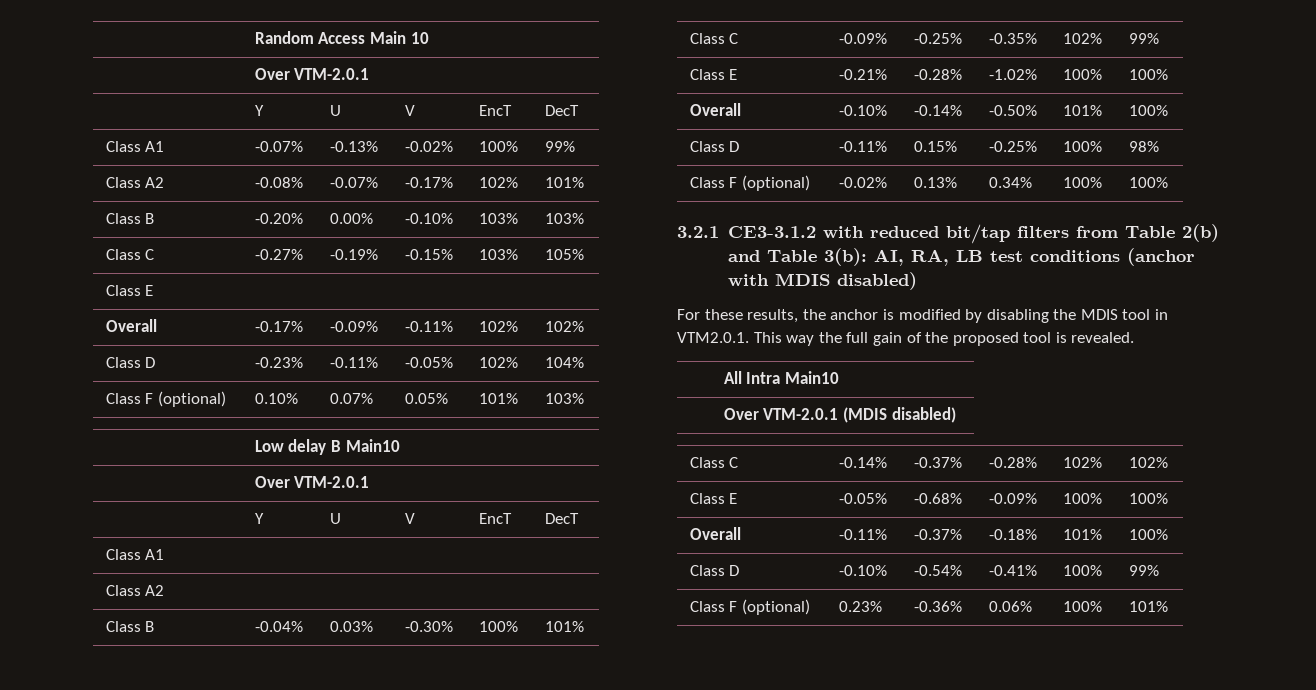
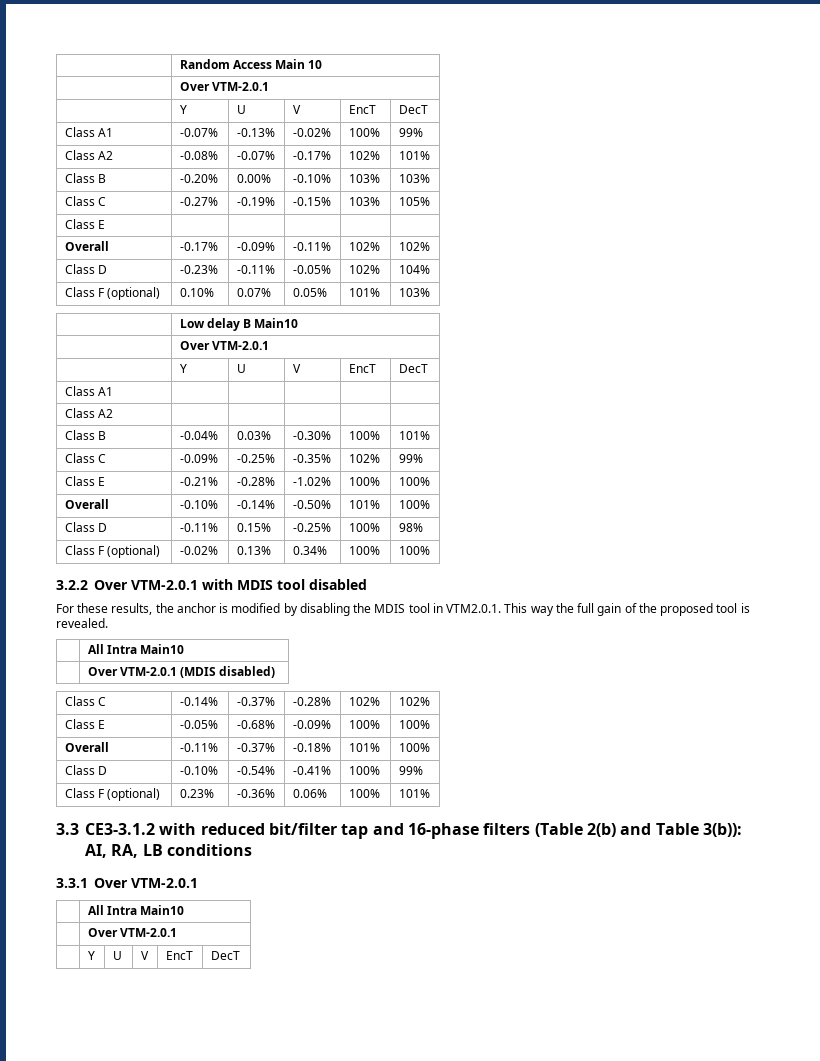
[677,224,1219,244] [727,248,1195,266] [727,272,917,290] 3.2.1 CE3-3.1.2 with reduced bit/tap filters from Table 2(b) and Table 3(b): AI, RA, LB test conditions (anchor with MDIS disabled) -> [56,579,367,590] 3.2.2 Over VTM-2.0.1 with MDIS tool disabled
(1168, 606) none -> [56,823,742,839] [85,844,252,858] [56,878,198,888] [87,905,185,915] [87,928,177,937] [87,951,95,960] [112,951,122,960] [140,951,149,960] [165,951,193,960] [210,951,240,960] // 3.3 CE3-3.1.2 with reduced bit/filter tap and 16-phase filters (Table 2(b) and Table 3(b)): AI, RA, LB conditions // 3.3.1 Over VTM-2.0.1 // | All Intra Main10 // | Over VTM-2.0.1 // | Y | U | V | EncT | DecT

